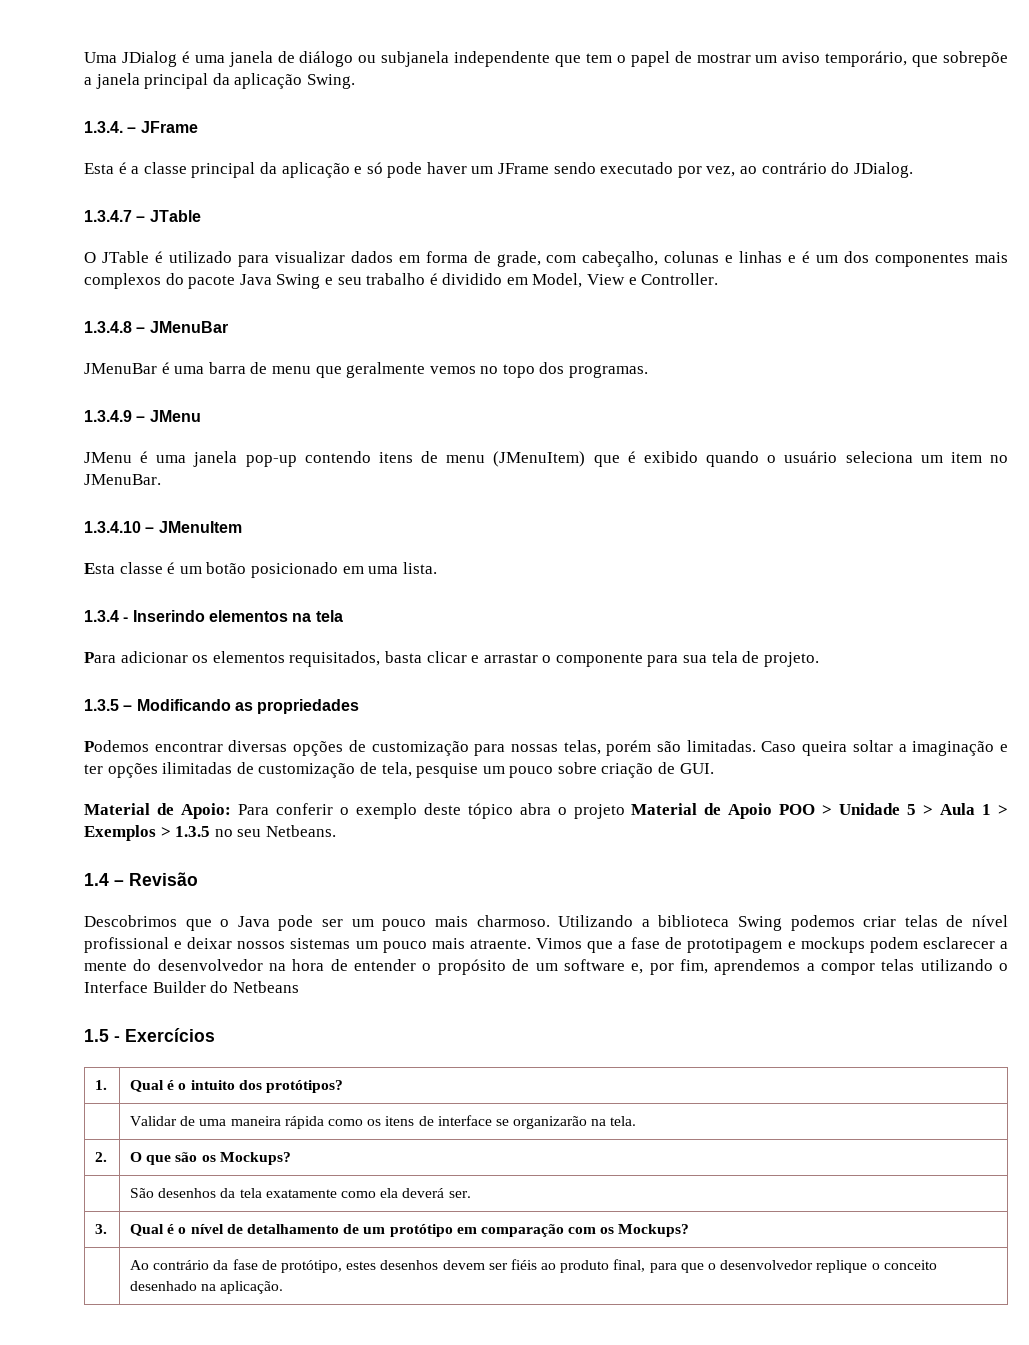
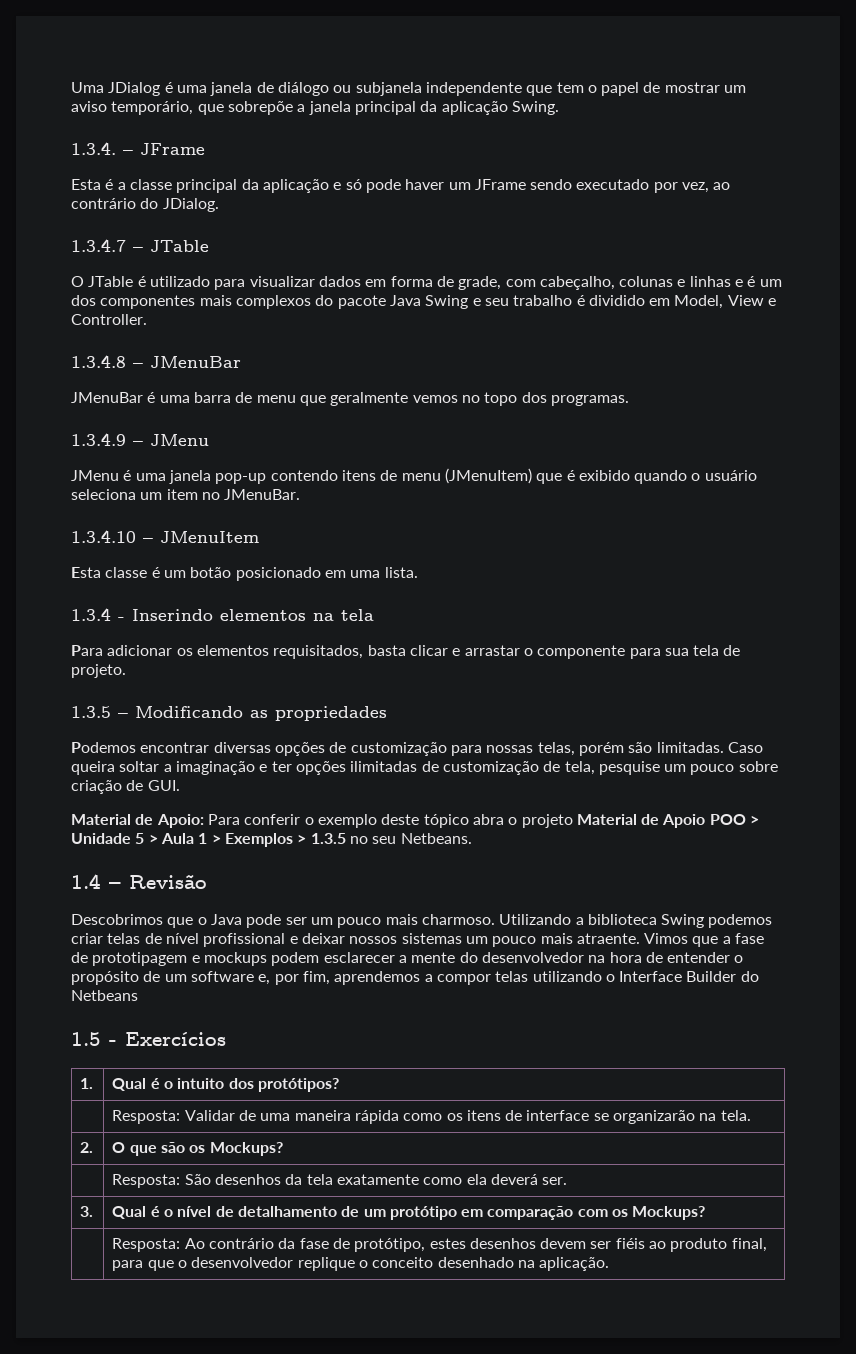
(343, 1086) none -> [112,1110,181,1124] Resposta:
(291, 1158) none -> [112,1174,181,1188] Resposta:
(690, 1230) none -> [112,1238,181,1252] Resposta:

